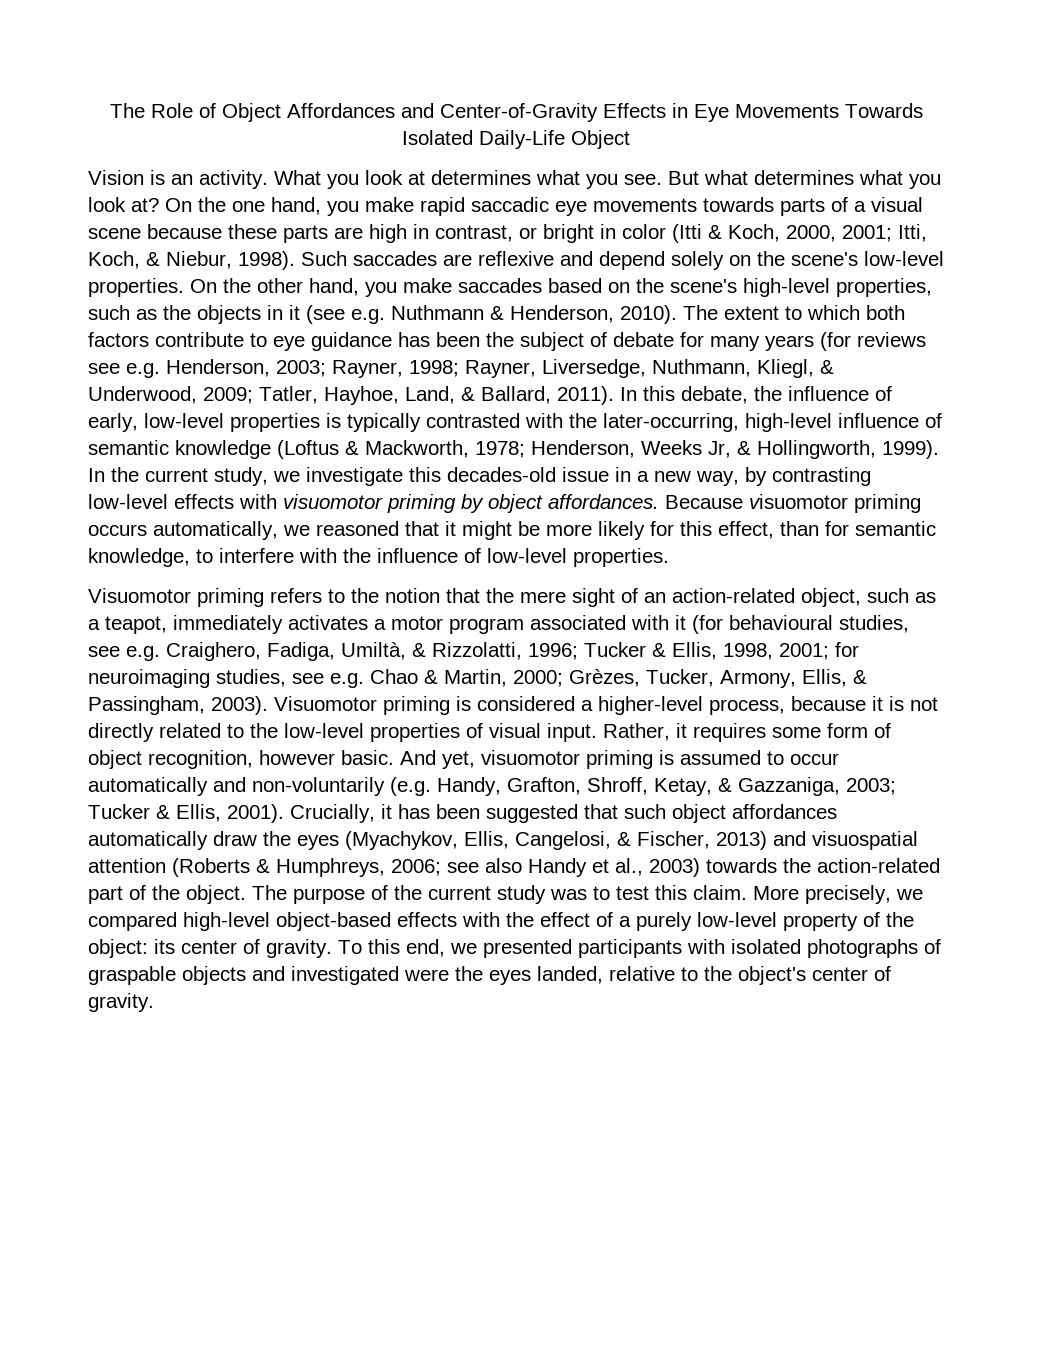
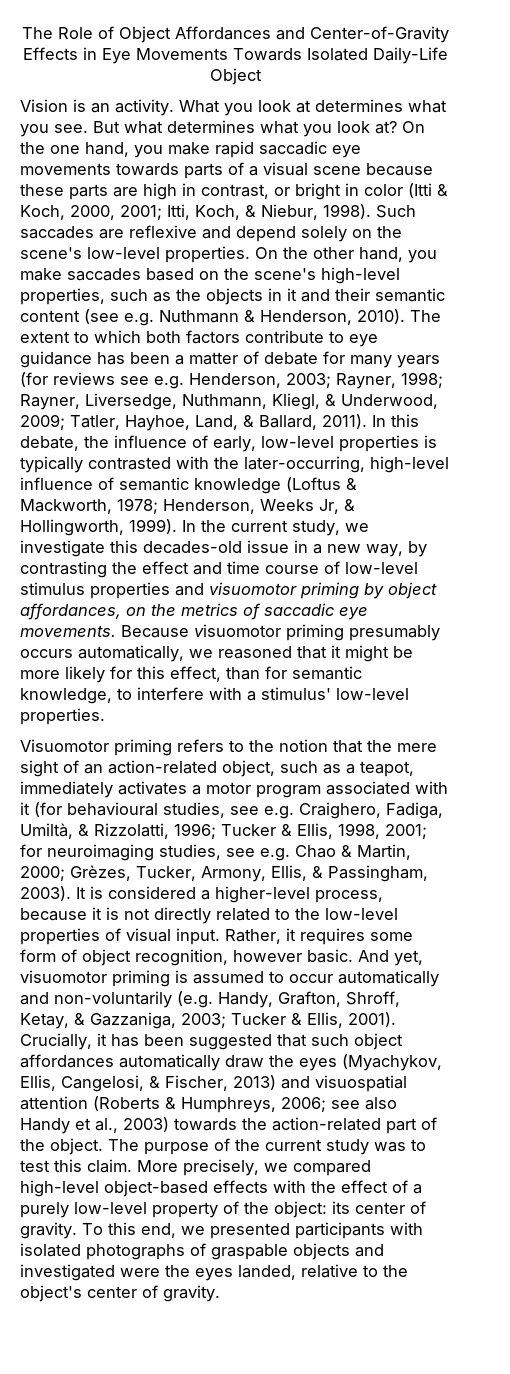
(300, 312) none -> [301,288,445,302] [20,310,80,322] and their semantic content
[486,332,584,351] the subject -> [175,352,238,365] a matter
[88,494,659,513] low-level effects with visuomotor priming by object affordances. -> [112,561,418,575] [20,582,437,599] [20,603,368,620] [20,625,116,637] the effect and time course of low-level stimulus properties and visuomotor priming by object affordances, on the metrics of saccadic eye movements.
(921, 503) none -> [349,625,440,641] presumably
[343,548,481,563] the influence of -> [247,687,331,701] a stimulus'
[274,696,450,715] Visuomotor priming -> [76,887,86,899] It

